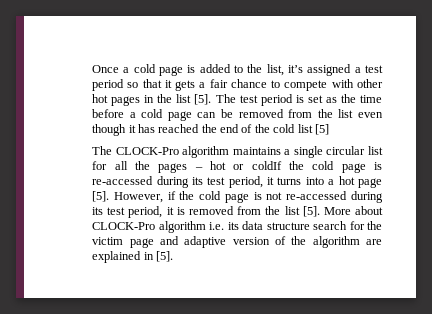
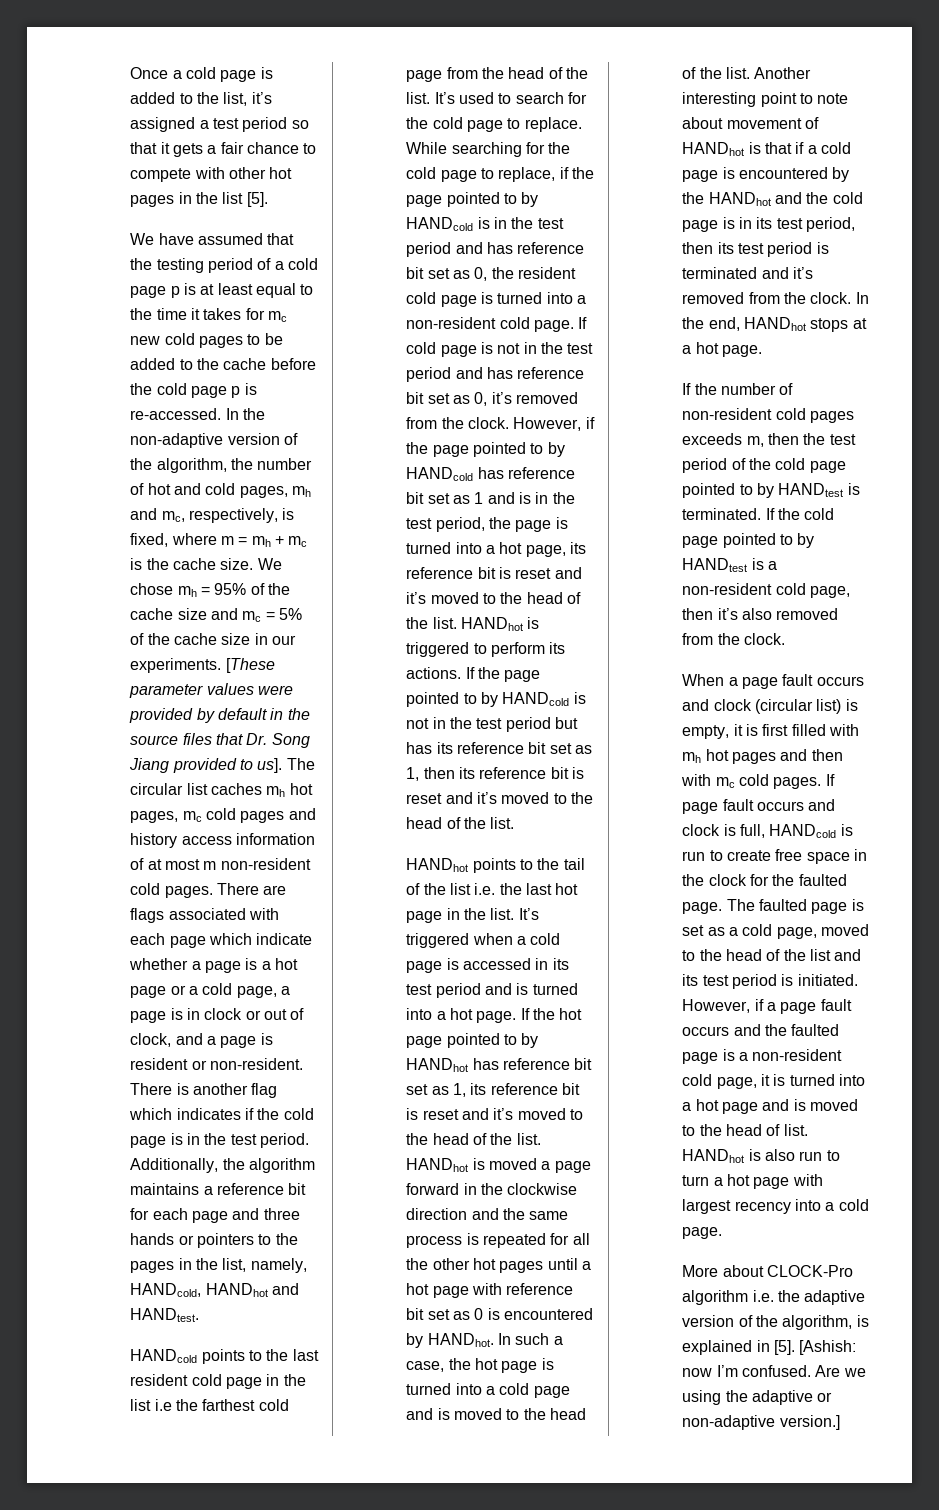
[215,94,383,106] [92,109,383,121] [92,124,329,136] [92,146,383,158] [92,161,382,173] [92,176,382,188] [92,191,163,203] The test period is set as the time before a cold page can be removed from the list even though it has reached the end of the cold list [5] // The CLOCK-Pro algorithm maintains a single circular list for all the pages – hot or coldIf the cold page is re-accessed during its test period, it turns into a hot page [5]. However, -> [130,233,295,245] [130,258,318,273] [130,283,314,298] [130,308,287,322] [130,333,283,348] [130,358,316,370] [130,383,257,398] [130,408,265,420] [130,433,298,448] [130,458,313,473] [130,483,311,498] [130,508,295,523] [130,533,308,547] [130,558,282,570] [130,583,290,597] [130,608,302,622] [130,633,296,645] [130,658,275,673] [129,683,293,698] [129,708,310,723] [130,733,310,748] [129,758,315,773] [130,783,313,797] [130,808,316,823] [130,833,315,848] [130,858,311,870] [130,883,287,898] [130,908,279,923] [130,933,313,948] [129,958,298,973] [130,983,290,998] [130,1008,305,1023] [130,1033,273,1048] [130,1058,303,1070] [130,1083,278,1098] [129,1108,241,1120] // We have assumed that the testing period of a cold page p is at least equal to the time it takes for mc new cold pages to be added to the cache before the cold page p is re-accessed. In the non-adaptive version of the algorithm, the number of hot and cold pages, mh and mc, respectively, is fixed, where m = mh + mc is the cache size. We chose mh = 95% of the cache size and mc = 5% of the cache size in our experiments. [These parameter values were provided by default in the source files that Dr. Song Jiang provided to us]. The circular list caches mh hot pages, mc cold pages and history access information of at most m non-resident cold pages. There are flags associated with each page which indicate whether a page is a hot page or a cold page, a page is in clock or out of clock, and a page is resident or non-resident. There is another flag which indicates
[266,191,383,203] [92,206,320,218] not re-accessed during its test period, it is removed from the list [5]. -> [186,1133,309,1148] [130,1158,315,1173] [130,1183,307,1195] [130,1208,300,1223] [130,1233,298,1248] [130,1258,307,1273] [130,1283,299,1297] [130,1308,200,1322] [130,1349,319,1364] [130,1374,306,1389] [130,1399,289,1411] [406,67,588,82] [406,92,587,104] [406,117,582,132] [406,142,571,157] [406,167,594,182] [406,192,539,207] [406,217,564,231] [406,242,585,257] [406,267,576,281] [406,292,586,307] [406,317,588,332] [406,342,594,357] [406,367,585,382] [406,392,578,406] [406,417,595,431] [406,442,565,457] [406,467,575,481] [406,492,575,504] [406,517,568,532] [406,542,586,557] [406,567,582,579] [406,592,581,604] [406,617,540,631] [406,642,566,657] [406,667,541,682] [406,692,586,707] [406,717,578,732] [406,742,592,754] [406,767,584,781] [406,792,593,804] [406,817,515,829] [406,858,585,873] [406,883,579,895] [406,908,539,923] [406,933,561,948] [406,958,569,973] [406,983,578,998] [406,1008,583,1023] [406,1033,539,1048] [406,1058,593,1072] [406,1083,580,1097] [406,1108,583,1120] [406,1133,541,1145] [406,1158,591,1173] [406,1183,578,1195] [406,1208,569,1220] [406,1233,590,1248] [406,1258,591,1273] [406,1283,574,1298] [406,1308,593,1320] [406,1333,563,1348] [406,1358,554,1373] [406,1383,570,1398] [406,1408,586,1420] [682,67,812,79] [682,92,849,107] [682,117,819,129] [682,142,851,156] [682,167,850,182] [682,192,863,206] [682,217,855,232] [682,242,829,257] [682,267,813,279] [682,292,869,304] [682,317,867,332] [682,342,762,357] [682,383,794,395] [682,408,854,423] [682,433,856,447] [682,458,846,473] [682,483,860,498] [682,508,835,520] [682,533,815,548] [682,558,777,572] [682,583,850,598] [682,608,839,620] [682,633,785,645] [682,674,864,689] [682,699,858,714] [682,724,859,739] [682,749,843,764] [681,774,835,789] [682,799,836,814] [682,824,853,838] [682,849,867,864] [682,874,847,886] [682,899,864,914] [682,924,869,939] [682,949,862,961] [682,974,858,989] [682,999,852,1014] [682,1024,840,1036] [682,1049,843,1064] [682,1074,865,1089] [682,1099,858,1114] [682,1124,808,1136] [682,1149,840,1163] [682,1174,823,1189] [682,1199,869,1214] [682,1227,723,1239] in the test period. Additionally, the algorithm maintains a reference bit for each page and three hands or pointers to the pages in the list, namely, HANDcold, HANDhot and HANDtest. // HANDcold points to the last resident cold page in the list i.e the farthest cold page from the head of the list. It’s used to search for the cold page to replace. While searching for the cold page to replace, if the page pointed to by HANDcold is in the test period and has reference bit set as 0, the resident cold page is turned into a non-resident cold page. If cold page is not in the test period and has reference bit set as 0, it’s removed from the clock. However, if the page pointed to by HANDcold has reference bit set as 1 and is in the test period, the page is turned into a hot page, its reference bit is reset and it’s moved to the head of the list. HANDhot is triggered to perform its actions. If the page pointed to by HANDcold is not in the test period but has its reference bit set as 1, then its reference bit is reset and it’s moved to the head of the list. // HANDhot points to the tail of the list i.e. the last hot page in the list. It’s triggered when a cold page is accessed in its test period and is turned into a hot page. If the hot page pointed to by HANDhot has reference bit set as 1, its reference bit is reset and it’s moved to the head of the list. HANDhot is moved a page forward in the clockwise direction and the same process is repeated for all the other hot pages until a hot page with reference bit set as 0 is encountered by HANDhot. In such a case, the hot page is turned into a cold page and is moved to the head of the list. Another interesting point to note about movement of HANDhot is that if a cold page is encountered by the HANDhot and the cold page is in its test period, then its test period is terminated and it’s removed from the clock. In the end, HANDhot stops at a hot page. // If the number of non-resident cold pages exceeds m, then the test period of the cold page pointed to by HANDtest is terminated. If the cold page pointed to by HANDtest is a non-resident cold page, then it’s also removed from the clock. // When a page fault occurs and clock (circular list) is empty, it is first filled with mh hot pages and then with mc cold pages. If page fault occurs and clock is full, HANDcold is run to create free space in the clock for the faulted page. The faulted page is set as a cold page, moved to the head of the list and its test period is initiated. However, if a page fault occurs and the faulted page is a non-resident cold page, it is turned into a hot page and is moved to the head of list. HANDhot is also run to turn a hot page with largest recency into a cold page. //
[227,221,382,230] [92,236,179,248] its data structure search for the victim page and -> [777,1290,800,1302] the
[312,236,382,248] algorithm are -> [782,1315,869,1330] algorithm, is
(173, 256) none -> [799,1340,857,1355] [682,1365,866,1377] [682,1390,833,1405] [682,1415,840,1430] [Ashish: now I’m confused. Are we using the adaptive or non-adaptive version.]

